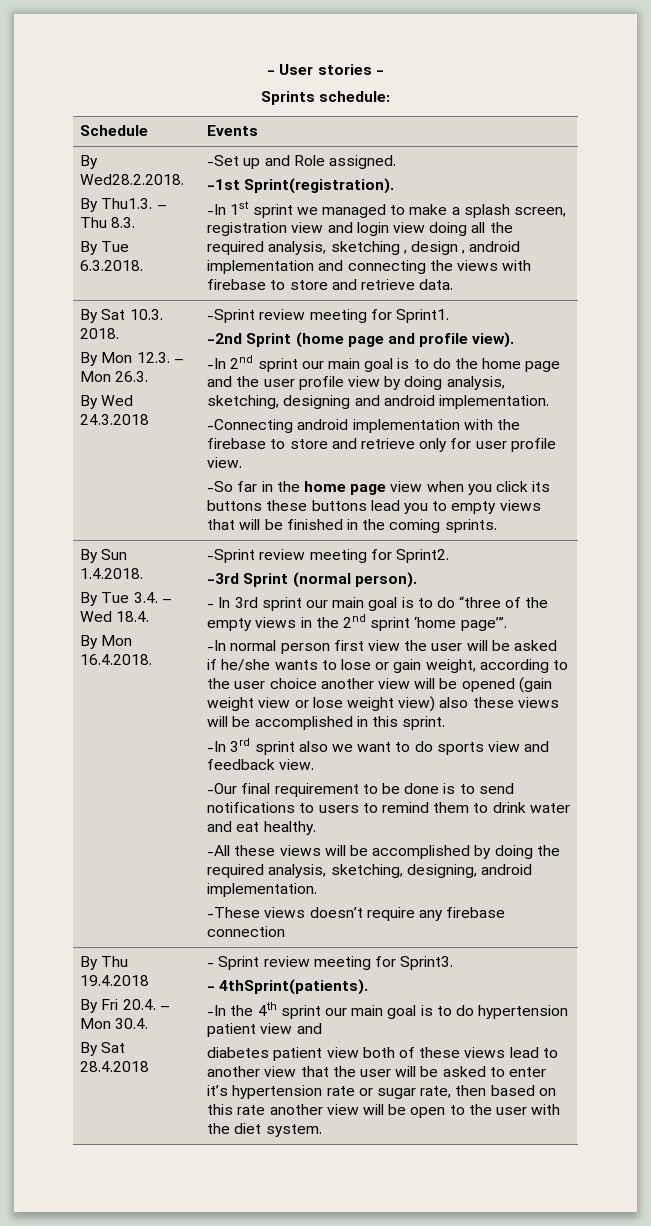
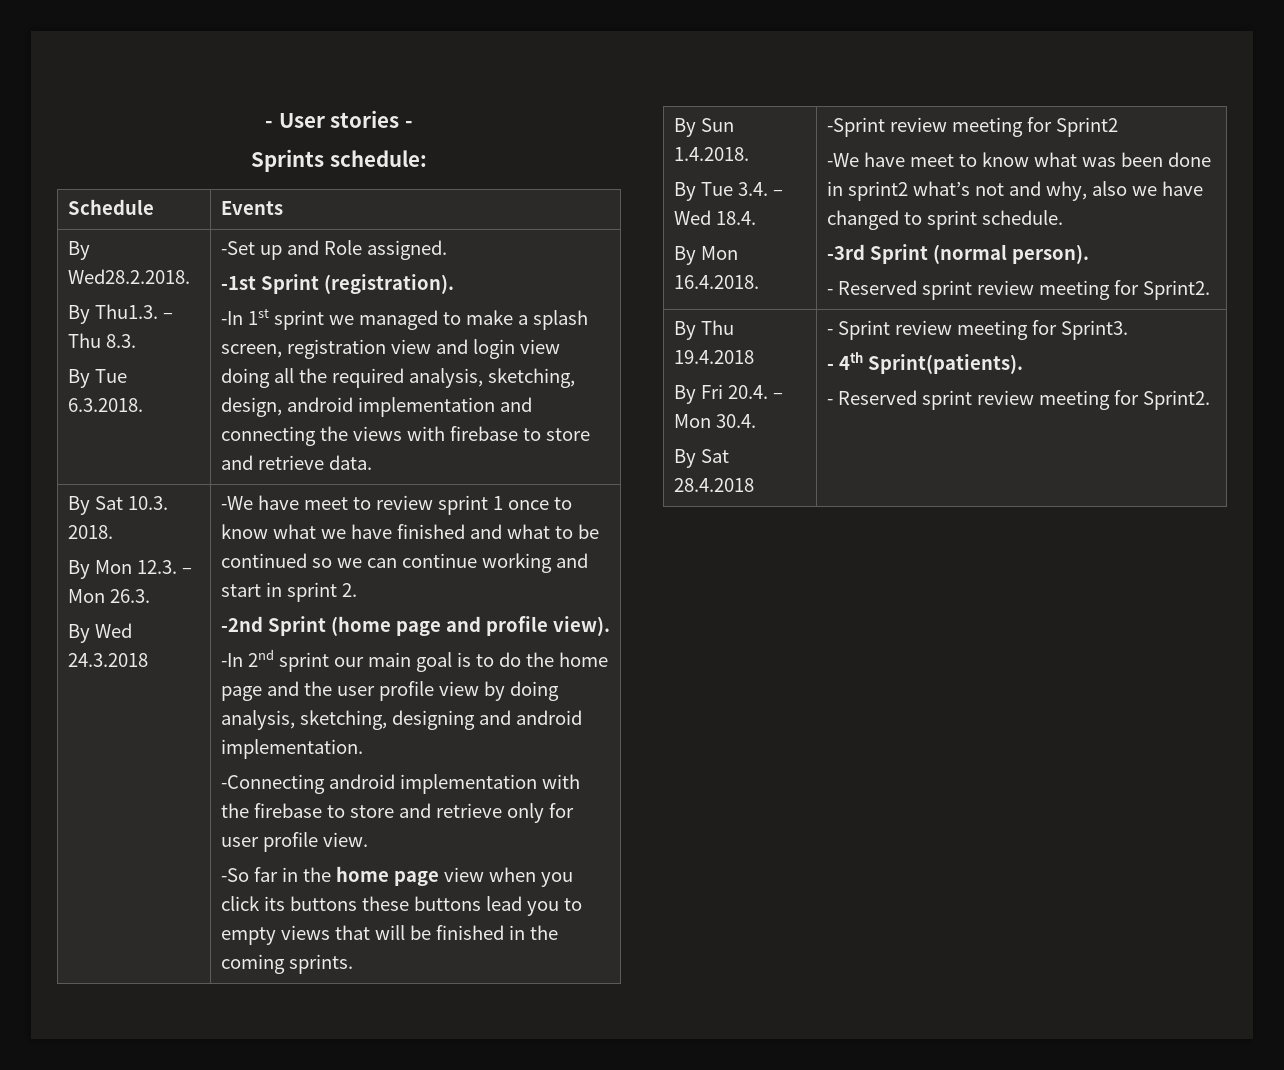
[244,178,395,194] Sprint(registration). -> [260,274,454,294] Sprint (registration).
[330,241,466,255] sketching , design , -> [487,368,575,388] [220,397,282,417] sketching, design,
[207,309,449,323] -Sprint review meeting for Sprint1. -> [220,495,572,515] [220,524,599,539] [220,553,588,573] [220,582,357,602] -We have meet to review sprint 1 once to know what we have finished and what to be continued so we can continue working and start in sprint 2.
[395,549,449,563] Sprint2. -> [1055,117,1118,137] [826,152,1211,167] [826,181,1203,201] [826,210,1063,230] Sprint2 // -We have meet to know what was been done in sprint2 what’s not and why, also we have changed to sprint schedule.
[218,596,549,611] [207,614,507,631] [207,640,557,654] [207,659,568,673] [207,677,552,693] [207,696,559,712] [207,716,446,730] [207,738,550,755] [207,759,315,770] [207,783,514,797] [207,802,570,813] [207,821,316,835] [207,845,560,859] [207,864,532,878] [207,883,318,897] [207,907,506,921] [207,926,286,937] In 3rd sprint our main goal is to do “three of the empty views in the 2nd sprint ‘home page’”. // -In normal person first view the user will be asked if he/she wants to lose or gain weight, according to the user choice another view will be opened (gain weight view or lose weight view) also these views will be accomplished in this sprint. // -In 3rd sprint also we want to do sports view and feedback view. // -Our final requirement to be done is to send notifications to users to remind them to drink water and eat healthy. // -All these views will be accomplished by doing the required analysis, sketching, designing, android implementation. // -These views doesn’t require any firebase connection -> [837,280,1210,300] Reserved sprint review meeting for Sprint2.
[219,979,369,995] [207,1002,569,1019] [207,1023,322,1037] [207,1047,558,1061] [207,1066,546,1077] [207,1085,556,1099] [207,1104,561,1118] [207,1123,322,1137] 4thSprint(patients). // -In the 4th sprint our main goal is to do hypertension patient view and // diabetes patient view both of these views lead to another view that the user will be asked to enter it’s hypertension rate or sugar rate, then based on this rate another view will be open to the user with the diet system. -> [838,352,1023,374] [826,390,1210,410] 4th Sprint(patients). // - Reserved sprint review meeting for Sprint2.

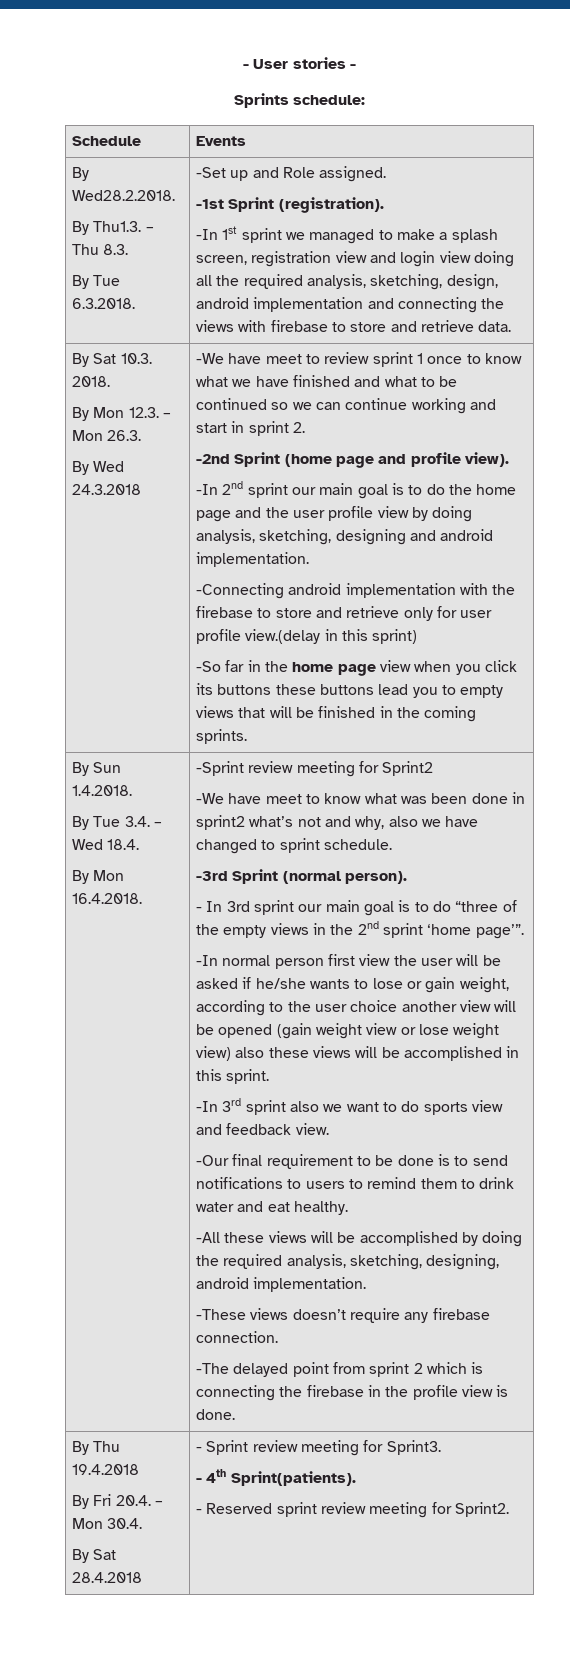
[322,832,368,847] view. -> [245,629,418,644] view.(delay in this sprint)
[837,280,1210,300] Reserved sprint review meeting for Sprint2. -> [206,900,517,916] [196,921,524,939] [196,954,501,969] [196,977,509,993] [196,1000,517,1016] [196,1023,500,1039] [196,1046,520,1061] [196,1069,270,1084] [196,1098,503,1115] [196,1123,329,1135] [196,1154,508,1169] [196,1177,515,1189] [196,1201,349,1215] [196,1231,523,1247] [196,1254,500,1270] [196,1277,367,1292] [196,1308,490,1323] [196,1331,279,1343] [196,1362,484,1377] [196,1385,509,1401] [196,1409,236,1420] In 3rd sprint our main goal is to do “three of the empty views in the 2nd sprint ‘home page’”. // -In normal person first view the user will be asked if he/she wants to lose or gain weight, according to the user choice another view will be opened (gain weight view or lose weight view) also these views will be accomplished in this sprint. // -In 3rd sprint also we want to do sports view and feedback view. // -Our final requirement to be done is to send notifications to users to remind them to drink water and eat healthy. // -All these views will be accomplished by doing the required analysis, sketching, designing, android implementation. // -These views doesn’t require any firebase connection. // -The delayed point from sprint 2 which is connecting the firebase in the profile view is done.

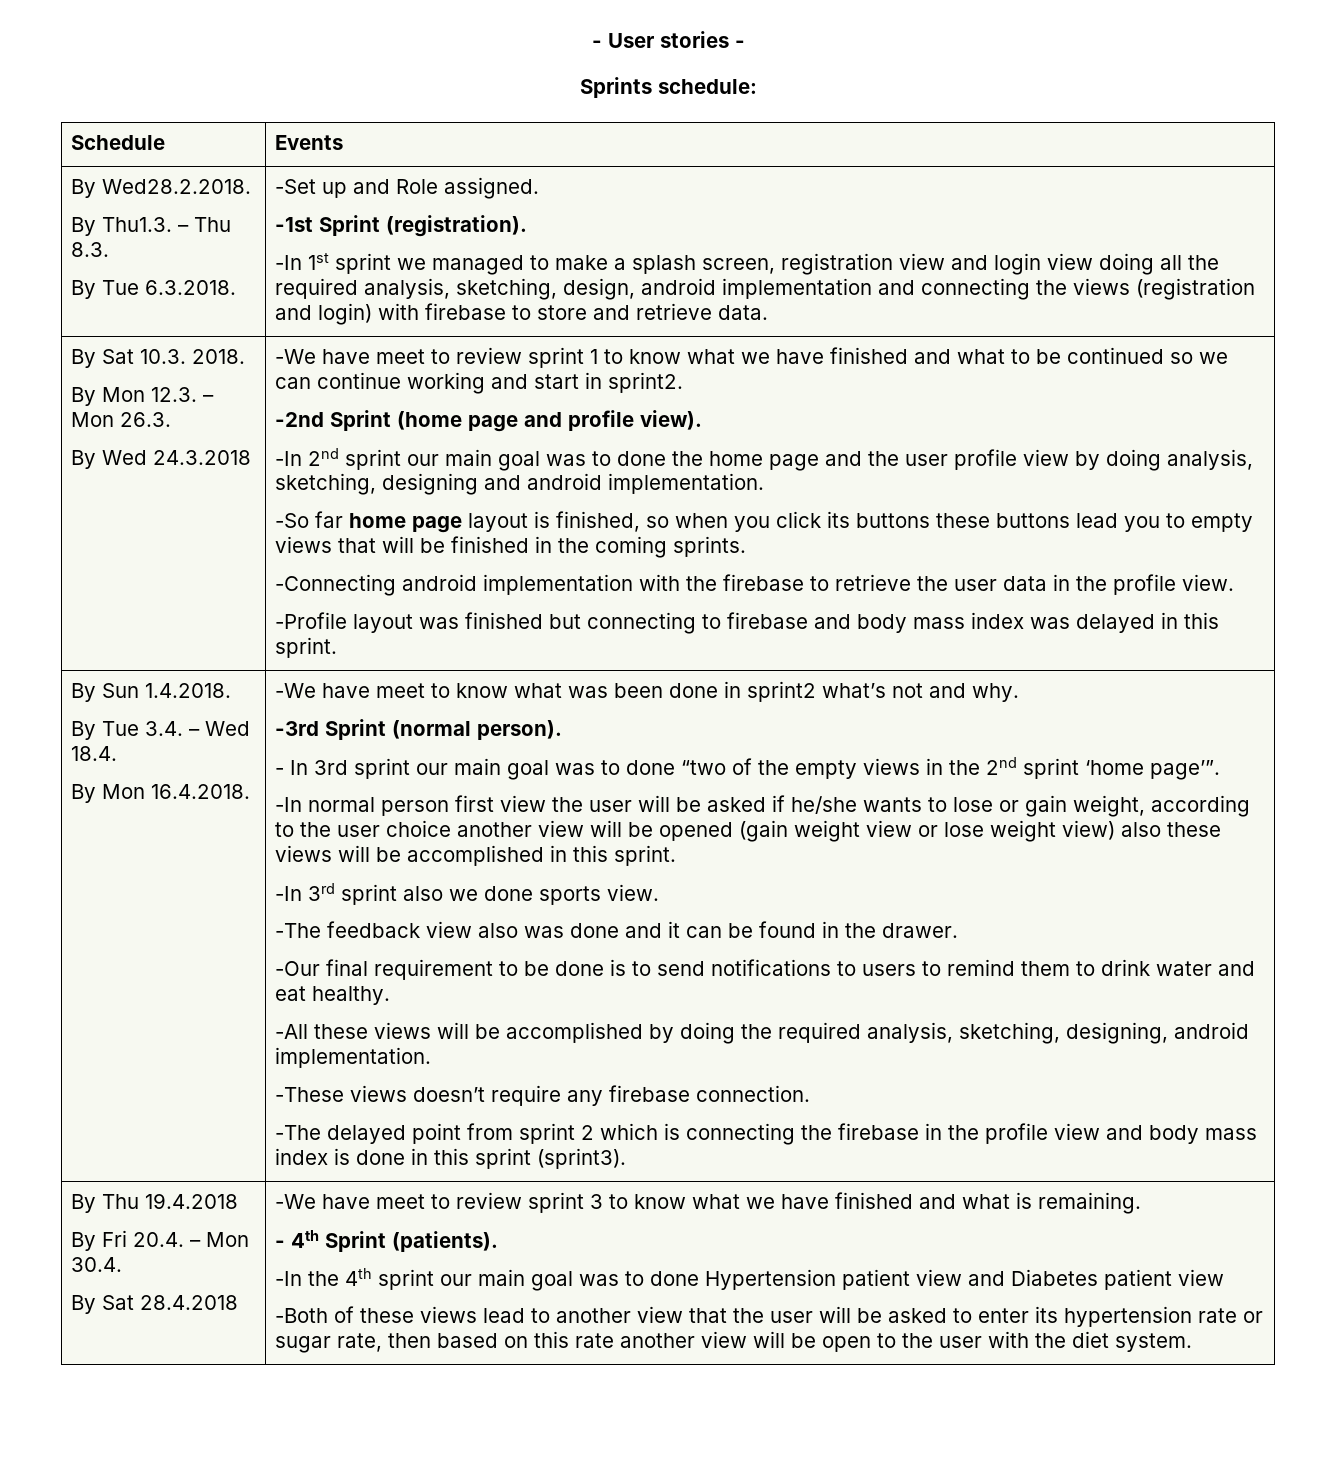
(235, 326) none -> [1136,278,1256,300] [275,303,373,325] (registration and login)
[427,356,463,364] once -> (599, 356) none
[248,421,306,436] sprint 2. -> [608,372,684,393] sprint2.
[392,483,445,495] is to do -> [546,451,667,466] was to done
[196,583,516,599] [196,606,493,621] [196,629,418,644] [196,660,412,676] -Connecting android implementation with the firebase to store and retrieve only for user profile view.(delay in this sprint) // -So far in the home page view -> [275,511,670,533] -So far home page layout is finished, so
(248, 736) none -> [275,574,1235,596] [275,612,1220,634] [275,637,338,658] // -Connecting android implementation with the firebase to retrieve the user data in the profile view. // -Profile layout was finished but connecting to firebase and body mass index was delayed in this sprint.
[196,761,434,777] -Sprint review meeting for Sprint2 // -> (251, 791) none
[355,816,479,830] [196,838,393,854] why, also we have changed to sprint schedule. -> [972,683,1020,702] why.
[398,900,499,912] is to do “three -> [555,760,727,775] was to done “two
[346,1100,503,1115] [196,1123,329,1135] want to do sports view and feedback view. -> [484,884,660,905] [275,921,959,938] done sports view. // -The feedback view also was done and it can be found in the drawer.
[496,1385,509,1397] [196,1409,236,1420] is done. -> [1106,1125,1258,1144] [275,1148,627,1169] and body mass index is done in this sprint (sprint3).
[196,1440,441,1456] [196,1469,356,1486] [196,1502,510,1518] - Sprint review meeting for Sprint3. // - 4th Sprint(patients). // - Reserved sprint review meeting for Sprint2. -> [275,1192,1142,1214] [275,1230,499,1252] [275,1268,1225,1291] [275,1306,1264,1327] [275,1331,1193,1353] -We have meet to review sprint 3 to know what we have finished and what is remaining. // - 4th Sprint (patients). // -In the 4th sprint our main goal was to done Hypertension patient view and Diabetes patient view // -Both of these views lead to another view that the user will be asked to enter its hypertension rate or sugar rate, then based on this rate another view will be open to the user with the diet system.

